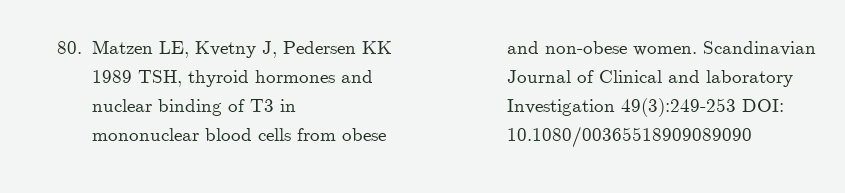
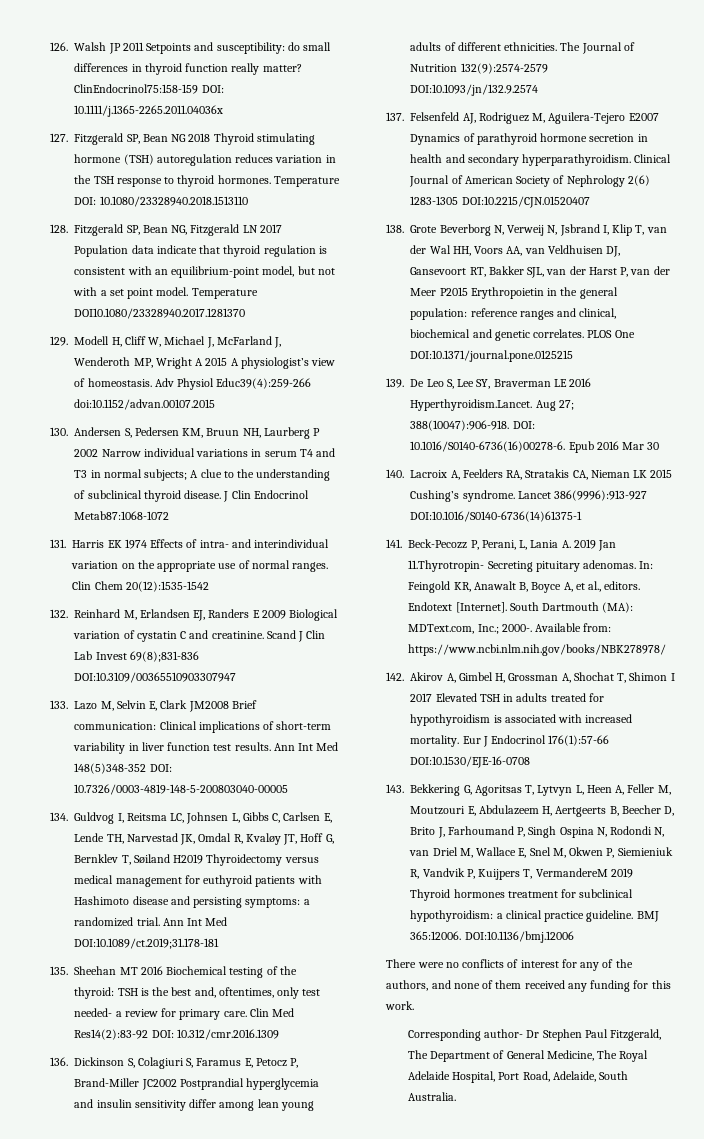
[57,40,392,58] [91,70,373,87] [91,99,296,116] [91,128,386,141] [506,41,816,56] [506,70,793,87] [506,98,784,117] [506,126,752,148] 80. Matzen LE, Kvetny J, Pedersen KK 1989 TSH, thyroid hormones and nuclear binding of T3 in mononuclear blood cells from obese and non-obese women. Scandinavian Journal of Clinical and laboratory Investigation 49(3):249-253 DOI: 10.1080/00365518909089090 -> [50,42,332,54] [74,63,302,75] [74,84,224,94] [74,105,224,117] [50,133,315,145] [74,154,336,166] [74,175,340,187] [74,196,248,207] [50,224,282,236] [74,245,327,257] [74,266,335,278] [73,287,258,299] [74,308,246,319] [50,336,282,348] [74,357,336,369] [74,378,312,390] [74,399,216,410] [50,427,321,439] [74,448,336,457] [74,469,331,481] [74,490,309,502] [74,511,170,520] [50,539,330,549] [71,560,329,572] [72,581,209,592] [50,609,339,621] [73,630,326,642] [74,651,199,662] [74,672,237,683] [50,700,257,712] [74,721,332,733] [73,742,339,754] [74,763,172,774] [74,784,289,795] [50,812,332,824] [74,833,334,845] [74,854,319,866] [74,875,322,887] [74,896,310,908] [74,917,228,927] [74,938,220,949] [50,966,297,978] [74,987,321,999] [74,1008,295,1020] [74,1029,279,1040] [50,1057,299,1069] [74,1078,320,1090] [74,1099,314,1111] [410,42,635,54] [410,63,548,74] [410,84,539,96] [386,112,659,124] [410,133,648,145] [410,154,672,166] [409,175,650,187] [410,196,590,208] [386,224,667,236] [410,245,621,257] [410,266,670,278] [410,287,618,299] [410,308,617,320] [410,329,635,341] [410,350,574,362] [386,378,592,389] [410,399,574,411] [410,420,535,431] [410,441,660,453] [386,469,673,480] [410,490,648,502] [410,511,583,522] [386,539,617,551] [408,560,654,572] [408,581,641,593] [408,602,634,613] [408,623,612,634] [408,644,667,656] [386,672,675,683] [410,693,604,702] [410,714,633,726] [410,735,610,747] [410,756,531,768] [386,784,671,796] [410,805,675,817] [410,826,665,838] [409,847,673,858] [410,868,633,880] [410,889,634,901] [410,910,659,922] [410,931,574,943] [386,959,633,971] [386,980,671,992] [385,1001,415,1010] [407,1029,662,1041] [407,1050,649,1062] [407,1071,629,1083] [407,1092,456,1101] 126. Walsh JP 2011 Setpoints and susceptibility: do small differences in thyroid function really matter? ClinEndocrinol75:158-159 DOI: 10.1111/j.1365-2265.2011.04036x // 127. Fitzgerald SP, Bean NG 2018 Thyroid stimulating hormone (TSH) autoregulation reduces variation in the TSH response to thyroid hormones. Temperature DOI: 10.1080/23328940.2018.1513110 // 128. Fitzgerald SP, Bean NG, Fitzgerald LN 2017 Population data indicate that thyroid regulation is consistent with an equilibrium-point model, but not with a set point model. Temperature DOI10.1080/23328940.2017.1281370 // 129. Modell H, Cliff W, Michael J, McFarland J, Wenderoth MP, Wright A 2015 A physiologist’s view of homeostasis. Adv Physiol Educ39(4):259-266 doi:10.1152/advan.00107.2015 // 130. Andersen S, Pedersen KM, Bruun NH, Laurberg P 2002 Narrow individual variations in serum T4 and T3 in normal subjects; A clue to the understanding of subclinical thyroid disease. J Clin Endocrinol Metab87:1068-1072 // 131. Harris EK 1974 Effects of intra- and interindividual variation on the appropriate use of normal ranges. Clin Chem 20(12):1535-1542 // 132. Reinhard M, Erlandsen EJ, Randers E 2009 Biological variation of cystatin C and creatinine. Scand J Clin Lab Invest 69(8);831-836 DOI:10.3109/00365510903307947 // 133. Lazo M, Selvin E, Clark JM2008 Brief communication: Clinical implications of short-term variability in liver function test results. Ann Int Med 148(5)348-352 DOI: 10.7326/0003-4819-148-5-200803040-00005 // 134. Guldvog I, Reitsma LC, Johnsen L, Gibbs C, Carlsen E, Lende TH, Narvestad JK, Omdal R, Kvaløy JT, Hoff G, Bernklev T, Søiland H2019 Thyroidectomy versus medical management for euthyroid patients with Hashimoto disease and persisting symptoms: a randomized trial. Ann Int Med DOI:10.1089/ct.2019;31.178-181 // 135. Sheehan MT 2016 Biochemical testing of the thyroid: TSH is the best and, oftentimes, only test needed- a review for primary care. Clin Med Res14(2):83-92 DOI: 10.312/cmr.2016.1309 // 136. Dickinson S, Colagiuri S, Faramus E, Petocz P, Brand-Miller JC2002 Postprandial hyperglycemia and insulin sensitivity differ among lean young adults of different ethnicities. The Journal of Nutrition 132(9):2574-2579 DOI:10.1093/jn/132.9.2574 // 137. Felsenfeld AJ, Rodriguez M, Aguilera-Tejero E2007 Dynamics of parathyroid hormone secretion in health and secondary hyperparathyroidism. Clinical Journal of American Society of Nephrology 2(6) 1283-1305 DOI:10.2215/CJN.01520407 // 138. Grote Beverborg N, Verweij N, Jsbrand I, Klip T, van der Wal HH, Voors AA, van Veldhuisen DJ, Gansevoort RT, Bakker SJL, van der Harst P, van der Meer P2015 Erythropoietin in the general population: reference ranges and clinical, biochemical and genetic correlates. PLOS One DOI:10.1371/journal.pone.0125215 // 139. De Leo S, Lee SY, Braverman LE 2016 Hyperthyroidism.Lancet. Aug 27; 388(10047):906-918. DOI: 10.1016/S0140-6736(16)00278-6. Epub 2016 Mar 30 // 140. Lacroix A, Feelders RA, Stratakis CA, Nieman LK 2015 Cushing’s syndrome. Lancet 386(9996):913-927 DOI:10.1016/S0140-6736(14)61375-1 // 141. Beck-Pecozz P, Perani, L, Lania A. 2019 Jan 11.Thyrotropin- Secreting pituitary adenomas. In: Feingold KR, Anawalt B, Boyce A, et al., editors. Endotext [Internet]. South Dartmouth (MA): MDText.com, Inc.; 2000-. Available from: https://www.ncbi.nlm.nih.gov/books/NBK278978/ // 142. Akirov A, Gimbel H, Grossman A, Shochat T, Shimon I 2017 Elevated TSH in adults treated for hypothyroidism is associated with increased mortality. Eur J Endocrinol 176(1):57-66 DOI:10.1530/EJE-16-0708 // 143. Bekkering G, Agoritsas T, Lytvyn L, Heen A, Feller M, Moutzouri E, Abdulazeem H, Aertgeerts B, Beecher D, Brito J, Farhoumand P, Singh Ospina N, Rodondi N, van Driel M, Wallace E, Snel M, Okwen P, Siemieniuk R, Vandvik P, Kuijpers T, VermandereM 2019 Thyroid hormones treatment for subclinical hypothyroidism: a clinical practice guideline. BMJ 365:12006. DOI:10.1136/bmj.12006 // There were no conflicts of interest for any of the authors, and none of them received any funding for this work. // Corresponding author- Dr Stephen Paul Fitzgerald, The Department of General Medicine, The Royal Adelaide Hospital, Port Road, Adelaide, South Australia.

